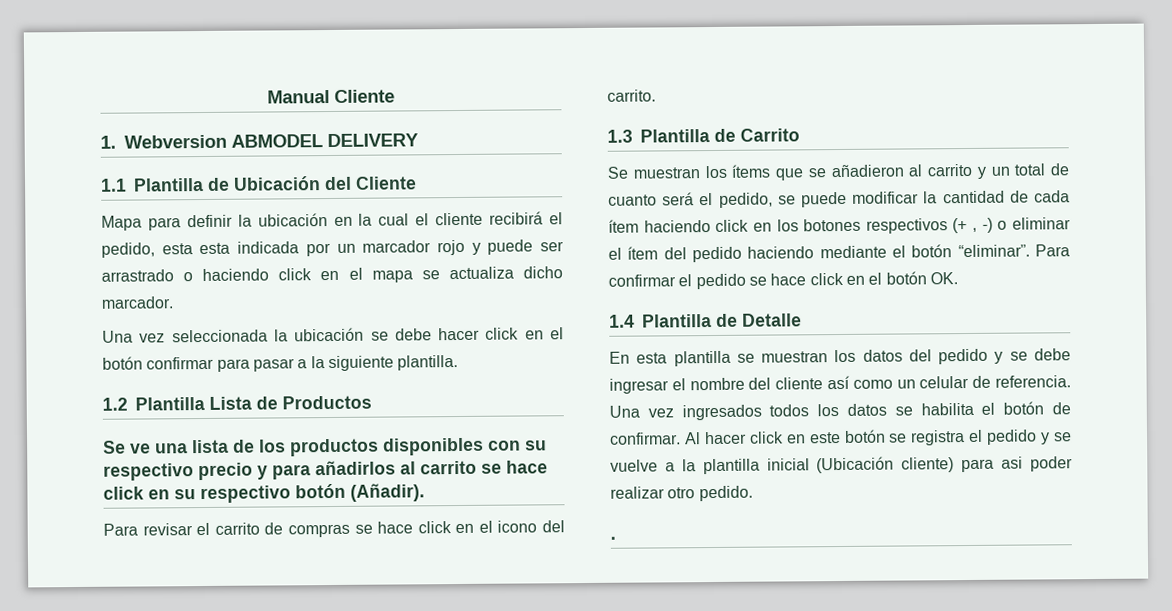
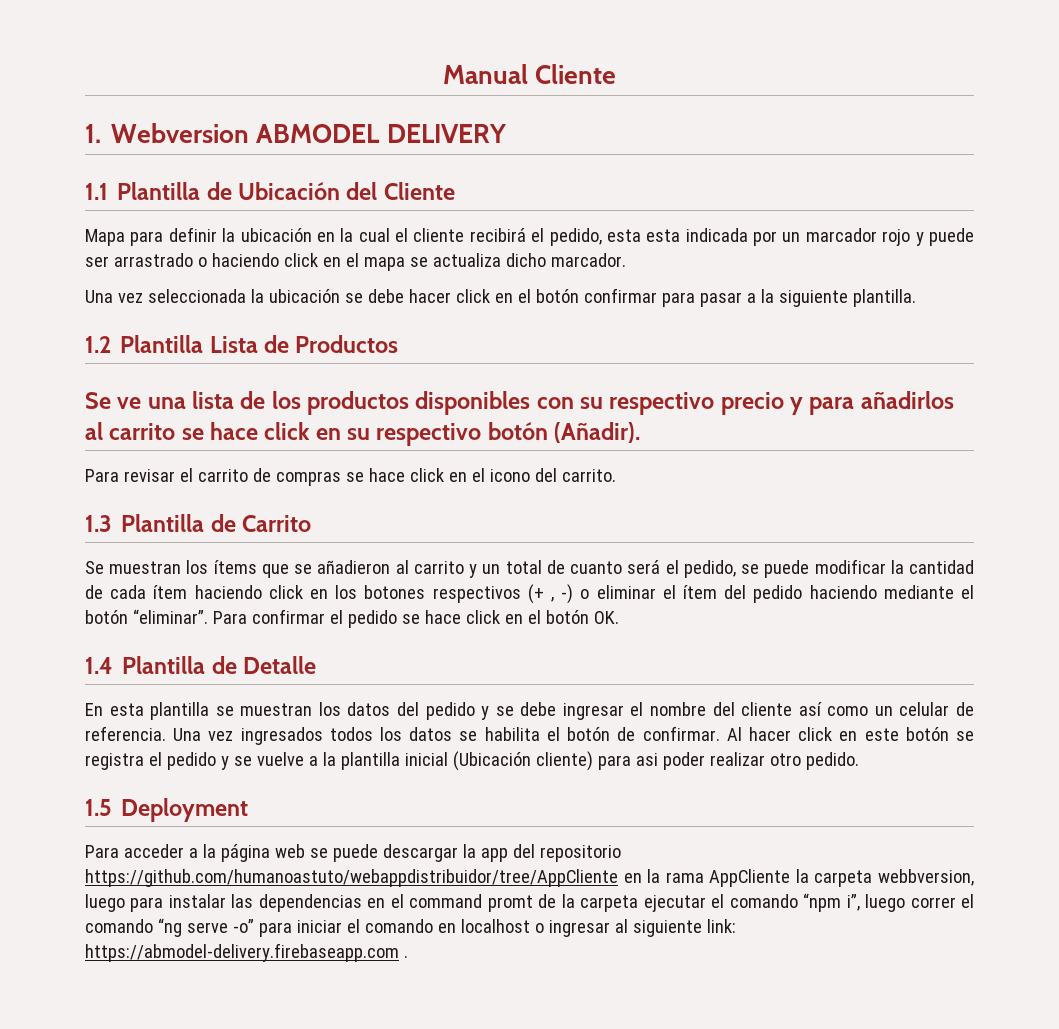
(753, 493) none -> [85,798,249,822] [85,844,621,862] [85,869,974,887] [85,893,975,912] [85,918,736,937] [85,943,399,962] 1.5 Deployment // Para acceder a la página web se puede descargar la app del repositorio https://github.com/humanoastuto/webappdistribuidor/tree/AppCliente en la rama AppCliente la carpeta webbversion, luego para instalar las dependencias en el command promt de la carpeta ejecutar el comando “npm i”, luego correr el comando “ng serve -o” para iniciar el comando en localhost o ingresar al siguiente link: https://abmodel-delivery.firebaseapp.com

